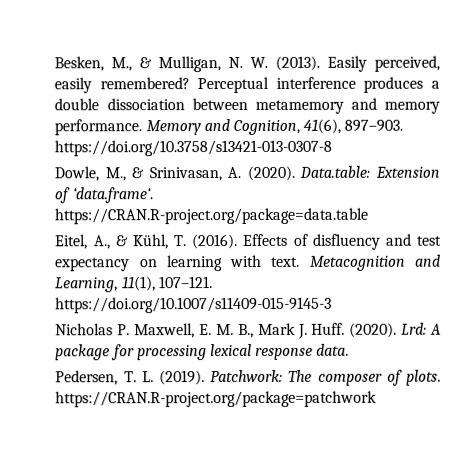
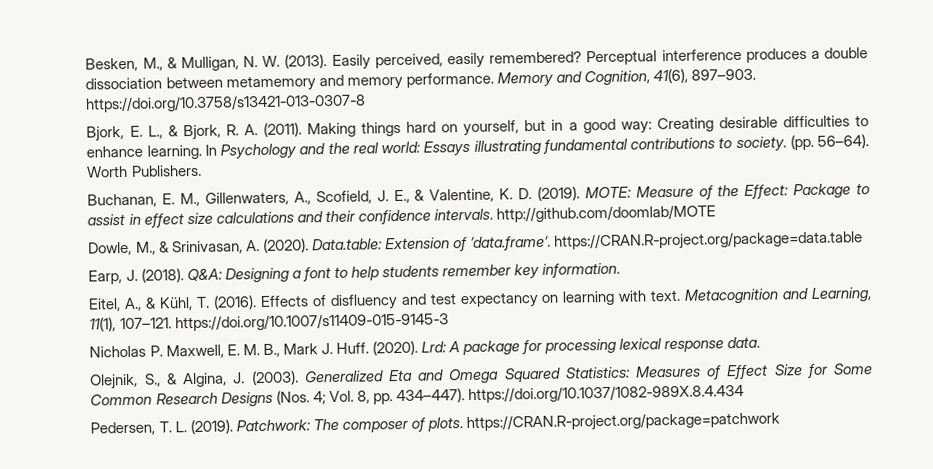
(333, 148) none -> [86,115,870,142] [86,134,870,160] [86,164,202,178] [87,183,870,208] [87,204,716,228] // Bjork, E. L., & Bjork, R. A. (2011). Making things hard on yourself, but in a good way: Creating desirable difficulties to enhance learning. In Psychology and the real world: Essays illustrating fundamental contributions to society. (pp. 56–64). Worth Publishers. // Buchanan, E. M., Gillenwaters, A., Scofield, J. E., & Valentine, K. D. (2019). MOTE: Measure of the Effect: Package to assist in effect size calculations and their confidence intervals. http://github.com/doomlab/MOTE
(369, 216) none -> [88,262,621,285] // Earp, J. (2018). Q&A: Designing a font to help students remember key information.
(350, 349) none -> [90,363,874,390] [90,383,744,407] // Olejnik, S., & Algina, J. (2003). Generalized Eta and Omega Squared Statistics: Measures of Effect Size for Some Common Research Designs (Nos. 4; Vol. 8, pp. 434–447). https://doi.org/10.1037/1082-989X.8.4.434

